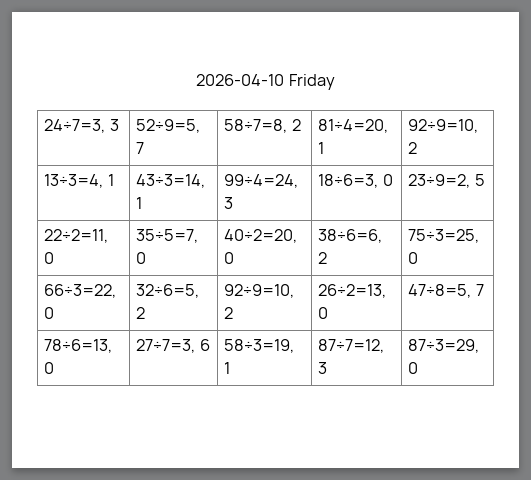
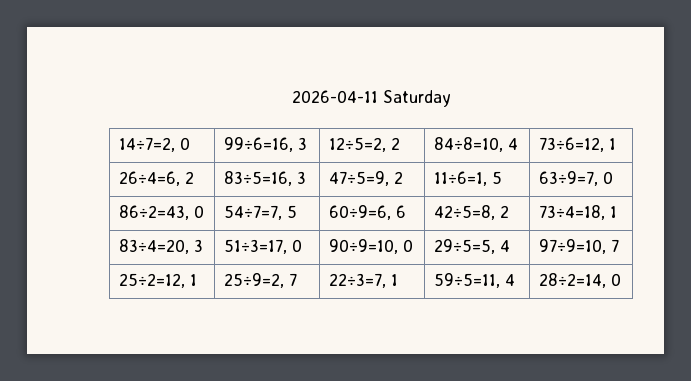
[196,74,335,90] [44,119,119,133] [136,119,201,133] [136,142,145,154] [224,119,301,133] [318,119,389,133] [318,142,325,154] [408,119,479,133] [408,142,418,154] [44,174,114,188] [136,174,206,188] [136,197,143,209] [224,174,299,188] [224,197,234,209] [318,174,393,188] [408,174,485,188] [44,229,109,243] [44,252,55,264] [136,229,199,243] [136,252,147,264] [224,229,298,243] [224,252,235,264] [318,229,383,243] [318,252,328,264] [408,229,480,243] [408,252,419,264] [44,284,117,298] [44,307,55,319] [136,284,200,298] [136,307,146,319] [224,284,295,298] [224,307,234,319] [318,284,387,298] [318,307,329,319] [408,284,484,298] [44,339,113,353] [44,362,55,374] [136,339,210,353] [224,339,295,353] [224,362,231,374] [318,339,385,353] [318,362,328,374] [408,339,480,353] 2026-04-10 Friday // 24÷7=3, 3 | 52÷9=5, 7 | 58÷7=8, 2 | 81÷4=20, 1 | 92÷9=10, 2 // 13÷3=4, 1 | 43÷3=14, 1 | 99÷4=24, 3 | 18÷6=3, 0 | 23÷9=2, 5 // 22÷2=11, 0 | 35÷5=7, 0 | 40÷2=20, 0 | 38÷6=6, 2 | 75÷3=25, 0 // 66÷3=22, 0 | 32÷6=5, 2 | 92÷9=10, 2 | 26÷2=13, 0 | 47÷8=5, 7 // 78÷6=13, 0 | 27÷7=3, 6 | 58÷3=19, 1 | 87÷7=12, 3 | 87÷3=29, -> [291,90,451,107] [119,137,191,152] [224,137,308,152] [329,137,401,152] [434,137,519,152] [539,137,617,152] [119,171,195,186] [224,171,307,186] [329,171,404,186] [434,171,503,186] [539,171,614,186] [119,205,205,220] [224,205,298,220] [329,205,407,220] [434,205,510,220] [539,205,618,220] [119,239,204,254] [224,239,303,254] [329,239,414,254] [434,239,511,254] [539,239,620,254] [119,273,198,288] [224,273,298,288] [329,273,399,288] [434,273,516,288] [539,273,607,288] 2026-04-11 Saturday // 14÷7=2, 0 | 99÷6=16, 3 | 12÷5=2, 2 | 84÷8=10, 4 | 73÷6=12, 1 // 26÷4=6, 2 | 83÷5=16, 3 | 47÷5=9, 2 | 11÷6=1, 5 | 63÷9=7, 0 // 86÷2=43, 0 | 54÷7=7, 5 | 60÷9=6, 6 | 42÷5=8, 2 | 73÷4=18, 1 // 83÷4=20, 3 | 51÷3=17, 0 | 90÷9=10, 0 | 29÷5=5, 4 | 97÷9=10, 7 // 25÷2=12, 1 | 25÷9=2, 7 | 22÷3=7, 1 | 59÷5=11, 4 | 28÷2=14,

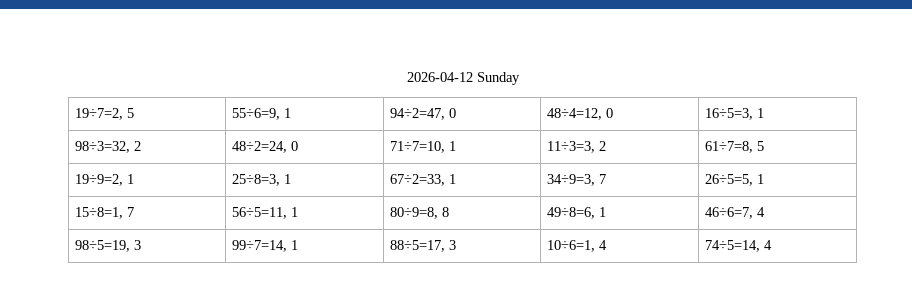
[291,90,451,107] [119,137,191,152] [224,137,308,152] [329,137,401,152] [434,137,519,152] [539,137,617,152] [119,171,195,186] [224,171,307,186] [329,171,404,186] [434,171,503,186] [539,171,614,186] [119,205,205,220] [224,205,298,220] [329,205,407,220] [434,205,510,220] [539,205,618,220] [119,239,204,254] [224,239,303,254] [329,239,414,254] [434,239,511,254] [539,239,620,254] [119,273,198,288] [224,273,298,288] [329,273,399,288] [434,273,516,288] [539,273,622,288] 2026-04-11 Saturday // 14÷7=2, 0 | 99÷6=16, 3 | 12÷5=2, 2 | 84÷8=10, 4 | 73÷6=12, 1 // 26÷4=6, 2 | 83÷5=16, 3 | 47÷5=9, 2 | 11÷6=1, 5 | 63÷9=7, 0 // 86÷2=43, 0 | 54÷7=7, 5 | 60÷9=6, 6 | 42÷5=8, 2 | 73÷4=18, 1 // 83÷4=20, 3 | 51÷3=17, 0 | 90÷9=10, 0 | 29÷5=5, 4 | 97÷9=10, 7 // 25÷2=12, 1 | 25÷9=2, 7 | 22÷3=7, 1 | 59÷5=11, 4 | 28÷2=14, 0 -> [406,72,520,85] [75,108,135,120] [232,108,292,120] [390,108,457,120] [547,108,614,120] [705,108,765,120] [75,141,142,153] [232,141,299,153] [390,141,457,153] [547,141,607,153] [705,141,765,153] [75,174,135,186] [232,174,292,186] [390,174,457,186] [547,174,607,186] [705,174,765,186] [75,207,135,219] [232,207,299,219] [390,207,450,219] [547,207,607,219] [705,207,766,219] [75,240,142,252] [232,240,299,252] [390,240,457,252] [547,240,608,252] [705,240,773,252] 2026-04-12 Sunday // 19÷7=2, 5 | 55÷6=9, 1 | 94÷2=47, 0 | 48÷4=12, 0 | 16÷5=3, 1 // 98÷3=32, 2 | 48÷2=24, 0 | 71÷7=10, 1 | 11÷3=3, 2 | 61÷7=8, 5 // 19÷9=2, 1 | 25÷8=3, 1 | 67÷2=33, 1 | 34÷9=3, 7 | 26÷5=5, 1 // 15÷8=1, 7 | 56÷5=11, 1 | 80÷9=8, 8 | 49÷8=6, 1 | 46÷6=7, 4 // 98÷5=19, 3 | 99÷7=14, 1 | 88÷5=17, 3 | 10÷6=1, 4 | 74÷5=14, 4

